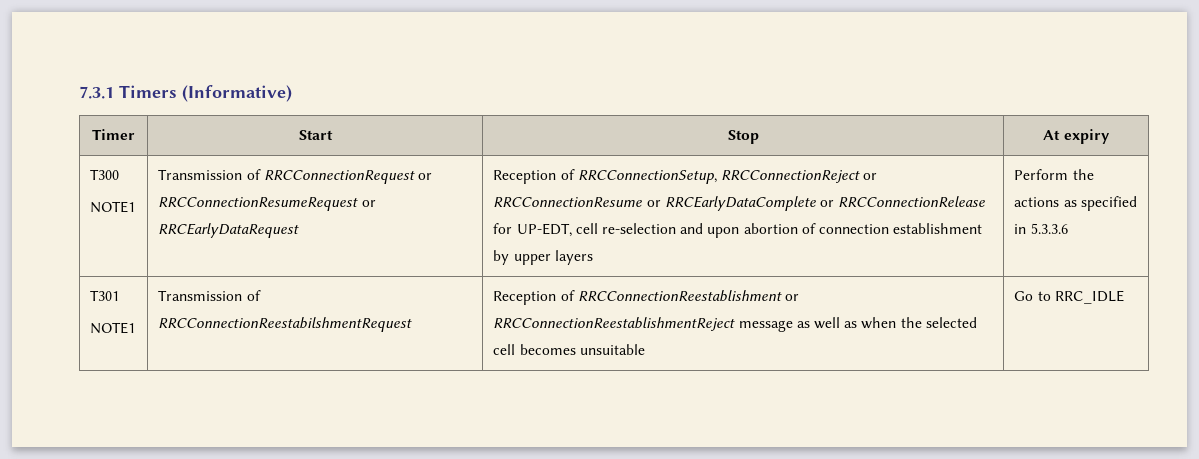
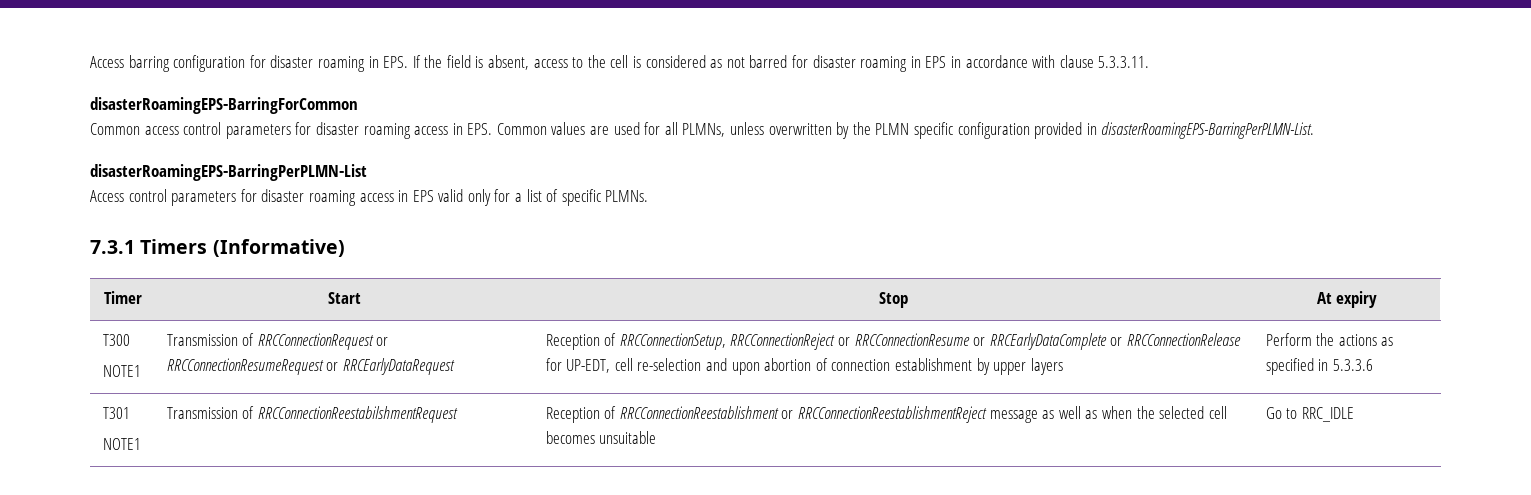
(79, 92) none -> [90,55,1150,72] [90,97,358,114] [90,122,1315,139] [90,164,367,181] [90,189,649,206] Access barring configuration for disaster roaming in EPS. If the field is absent, access to the cell is considered as not barred for disaster roaming in EPS in accordance with clause 5.3.3.11. // disasterRoamingEPS-BarringForCommon // Common access control parameters for disaster roaming access in EPS. Common values are used for all PLMNs, unless overwritten by the PLMN specific configuration provided in disasterRoamingEPS-BarringPerPLMN-List. // disasterRoamingEPS-BarringPerPLMN-List // Access control parameters for disaster roaming access in EPS valid only for a list of specific PLMNs. //

